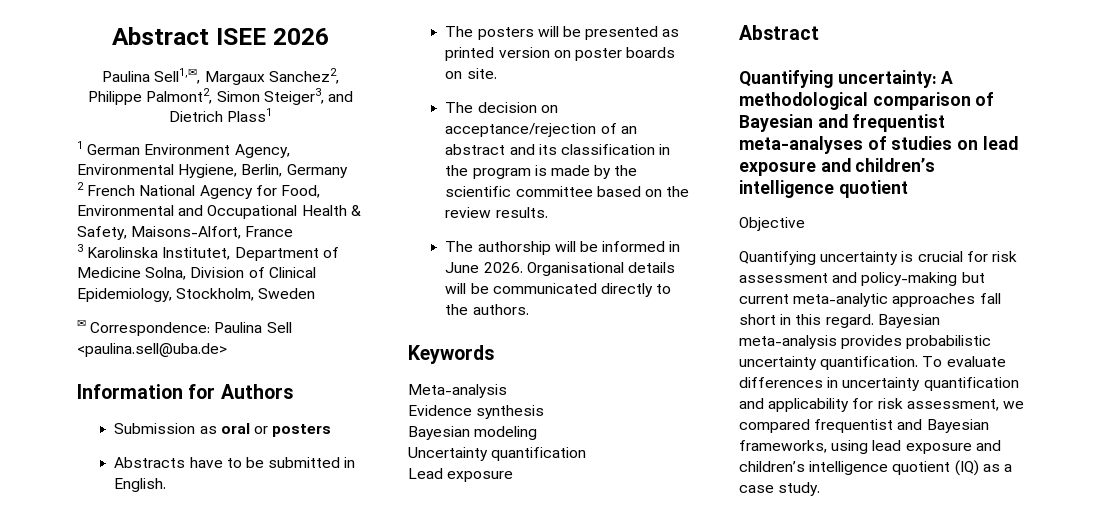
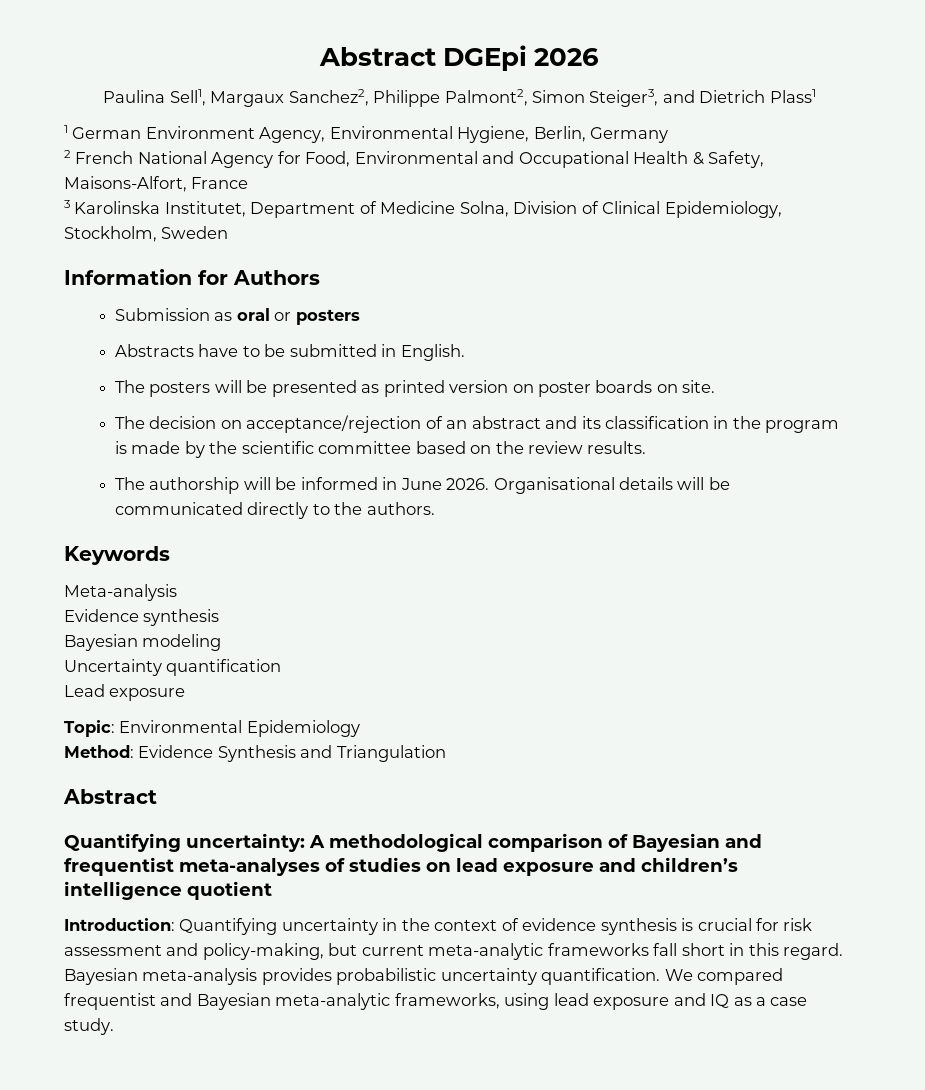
[112,27,266,45] Abstract ISEE -> [318,45,527,71] Abstract DGEpi
[154,68,201,84] Sell1,✉, -> [169,89,206,106] Sell1,
[77,320,292,336] [77,343,227,357] // ✉ Correspondence: Paulina Sell <paulina.sell@uba.de> -> (229, 232) none
(514, 476) none -> [64,720,360,737] [64,745,446,762] // Topic: Environmental Epidemiology // Method: Evidence Synthesis and Triangulation
[739,217,805,231] Objective // -> [64,918,175,931] Introduction:
(899, 258) none -> [382,918,677,935] in the context of evidence synthesis
[861,272,958,286] policy-making -> [202,943,324,960] policy-making,
[892,293,976,307] approaches -> [547,943,649,956] frameworks
[922,356,1006,367] [739,377,1019,391] [739,398,1024,412] To evaluate differences in uncertainty quantification and applicability for risk assessment, we -> [664,969,693,981] We
(989, 426) none -> [275,993,391,1010] meta-analytic
[739,460,979,476] children’s intelligence quotient (IQ) -> [710,994,730,1008] IQ

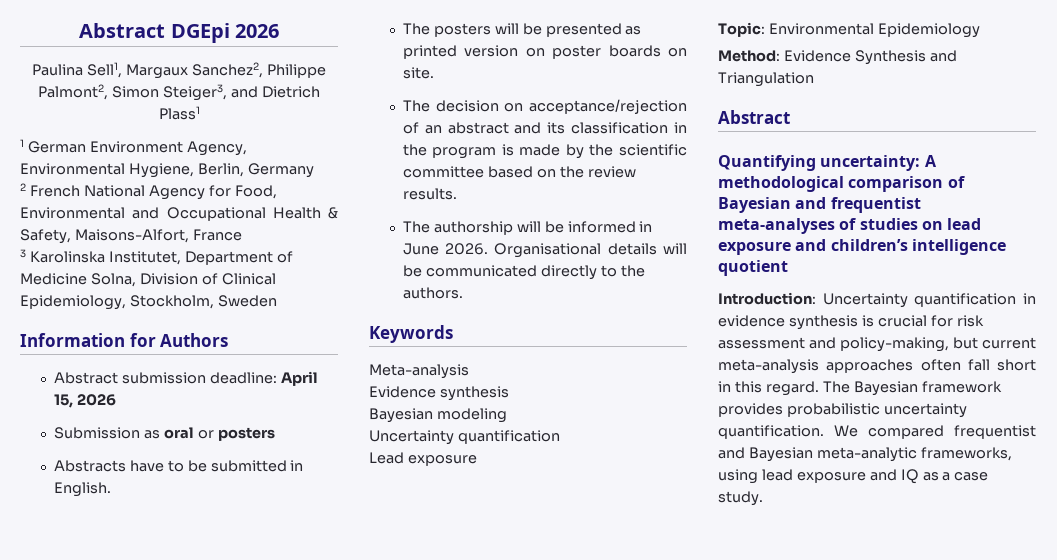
(320, 277) none -> [53,371,318,386] [53,394,116,408] // Abstract submission deadline: April 15, 2026
[179,918,519,935] Quantifying uncertainty in the context of -> [822,293,1036,308] Uncertainty quantification in
[428,943,649,960] meta-analytic frameworks -> [718,359,961,374] meta-analysis approaches often
[64,968,258,985] Bayesian meta-analysis -> [822,381,1002,396] The Bayesian framework

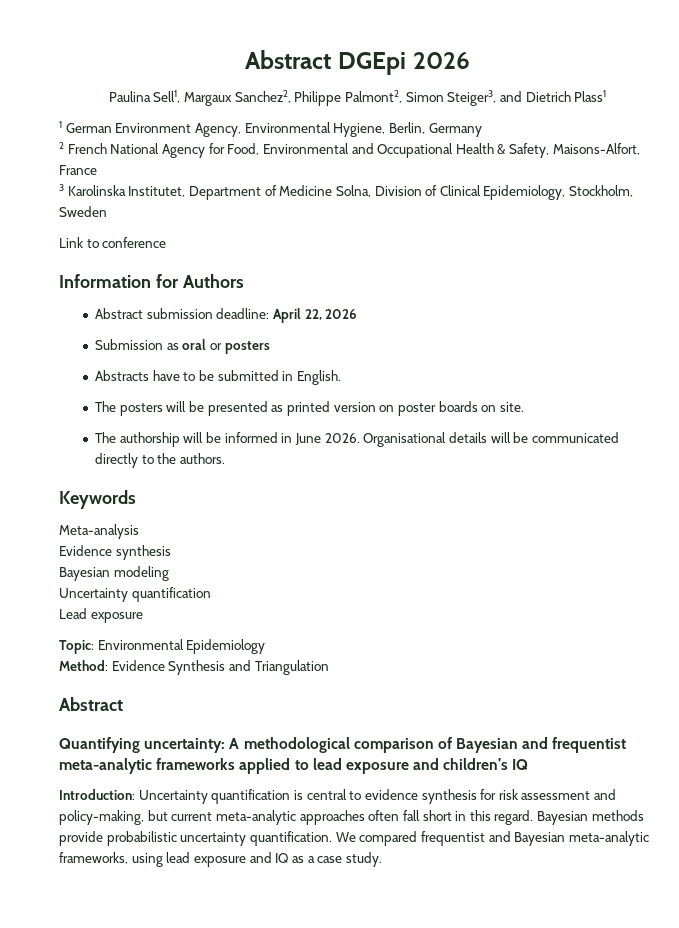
(277, 301) none -> [59,237,167,248] // Link to conference
[53,394,73,408] 15, -> [304,309,322,320] 22,
[402,99,687,114] [402,122,687,134] [402,144,687,159] [402,166,636,178] [402,188,457,200] // The decision on acceptance/rejection of an abstract and its classification in the program is made by the scientific committee based on the review results. -> (524, 407) none
[718,218,943,234] meta-analyses of studies on -> [59,758,309,774] meta-analytic frameworks applied to
[911,239,1006,255] [718,260,788,276] intelligence quotient -> [512,759,529,770] IQ
[1023,293,1036,304] [718,315,927,330] in evidence synthesis is crucial -> [293,789,477,804] is central to evidence synthesis
[718,359,819,374] meta-analysis -> [215,810,296,825] meta-analytic
[822,381,1002,396] [718,403,783,417] The Bayesian framework provides -> [537,810,644,825] [59,831,103,846] Bayesian methods provide

